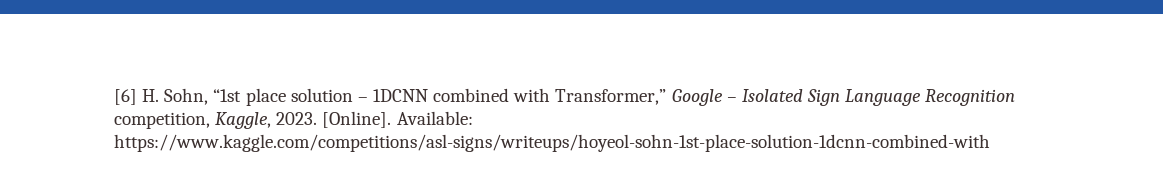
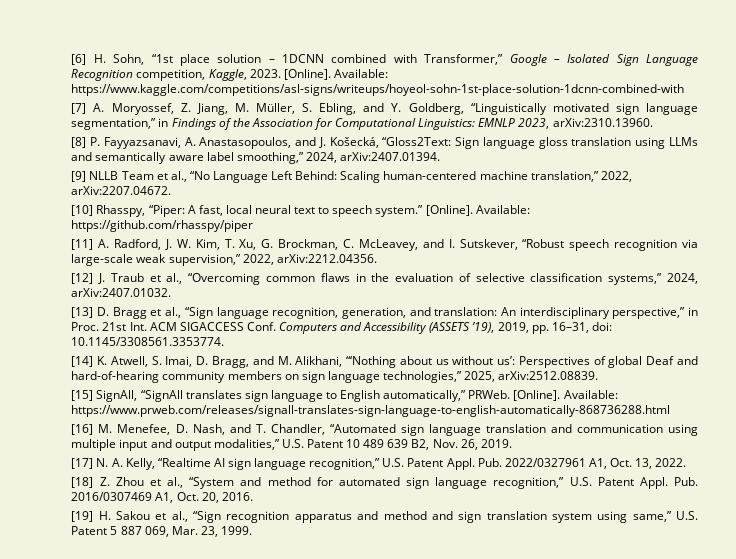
(991, 143) none -> [71,103,698,115] [71,118,653,130] [71,137,698,149] [71,152,441,164] [71,171,632,183] [71,186,172,195] [71,205,530,217] [71,220,254,232] [71,239,699,251] [71,254,377,266] [71,273,698,285] [71,288,172,297] [71,307,698,319] [71,322,612,334] [71,337,225,346] [71,356,699,368] [71,371,599,383] [71,390,618,402] [71,405,671,417] [71,424,699,436] [71,439,512,451] [71,458,687,470] [71,477,698,489] [71,492,253,503] [71,511,699,523] [71,526,253,537] // [7] A. Moryossef, Z. Jiang, M. Müller, S. Ebling, and Y. Goldberg, “Linguistically motivated sign language segmentation,” in Findings of the Association for Computational Linguistics: EMNLP 2023, arXiv:2310.13960. // [8] P. Fayyazsanavi, A. Anastasopoulos, and J. Košecká, “Gloss2Text: Sign language gloss translation using LLMs and semantically aware label smoothing,” 2024, arXiv:2407.01394. // [9] NLLB Team et al., “No Language Left Behind: Scaling human-centered machine translation,” 2022, arXiv:2207.04672. // [10] Rhasspy, “Piper: A fast, local neural text to speech system.” [Online]. Available: https://github.com/rhasspy/piper // [11] A. Radford, J. W. Kim, T. Xu, G. Brockman, C. McLeavey, and I. Sutskever, “Robust speech recognition via large-scale weak supervision,” 2022, arXiv:2212.04356. // [12] J. Traub et al., “Overcoming common flaws in the evaluation of selective classification systems,” 2024, arXiv:2407.01032. // [13] D. Bragg et al., “Sign language recognition, generation, and translation: An interdisciplinary perspective,” in Proc. 21st Int. ACM SIGACCESS Conf. Computers and Accessibility (ASSETS ’19), 2019, pp. 16–31, doi: 10.1145/3308561.3353774. // [14] K. Atwell, S. Imai, D. Bragg, and M. Alikhani, “‘Nothing about us without us’: Perspectives of global Deaf and hard-of-hearing community members on sign language technologies,” 2025, arXiv:2512.08839. // [15] SignAll, “SignAll translates sign language to English automatically,” PRWeb. [Online]. Available: https://www.prweb.com/releases/signall-translates-sign-language-to-english-automatically-868736288.html // [16] M. Menefee, D. Nash, and T. Chandler, “Automated sign language translation and communication using multiple input and output modalities,” U.S. Patent 10 489 639 B2, Nov. 26, 2019. // [17] N. A. Kelly, “Realtime AI sign language recognition,” U.S. Patent Appl. Pub. 2022/0327961 A1, Oct. 13, 2022. // [18] Z. Zhou et al., “System and method for automated sign language recognition,” U.S. Patent Appl. Pub. 2016/0307469 A1, Oct. 20, 2016. // [19] H. Sakou et al., “Sign recognition apparatus and method and sign translation system using same,” U.S. Patent 5 887 069, Mar. 23, 1999.

